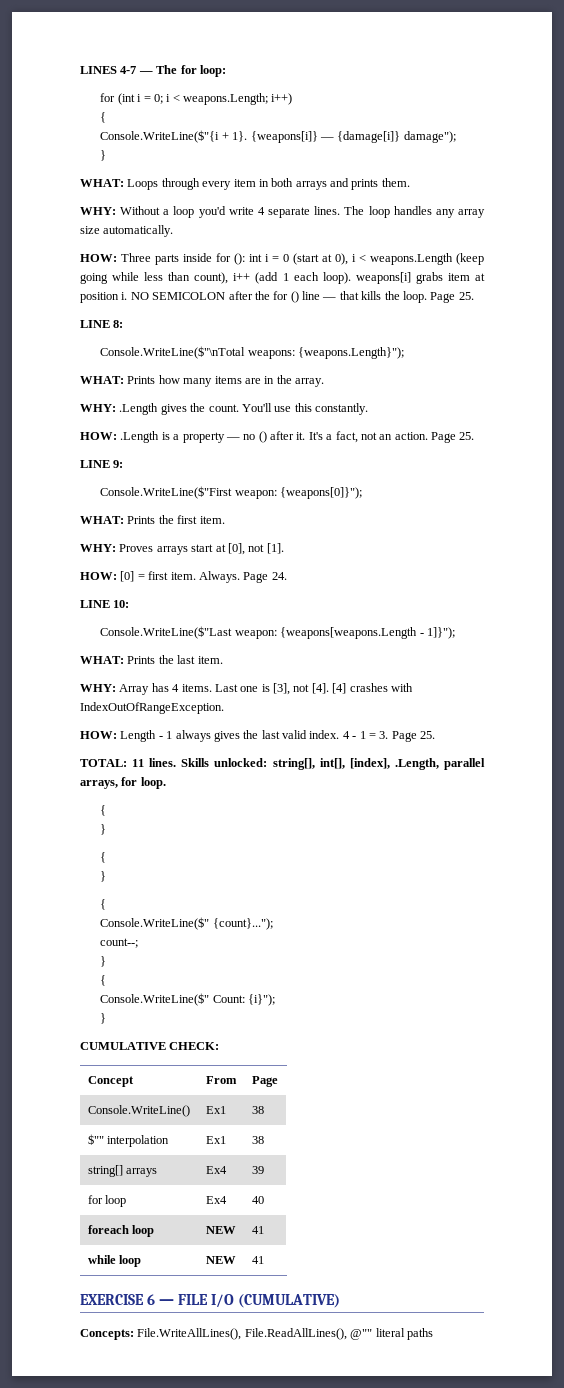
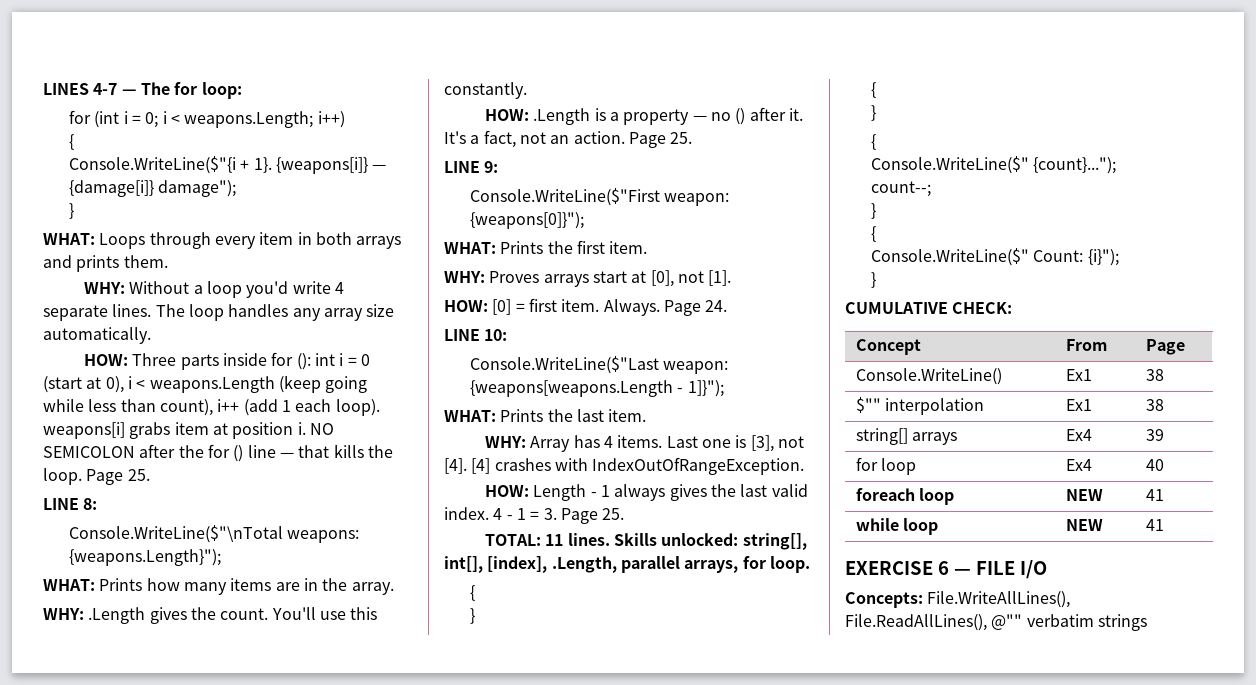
[238,1294,341,1308] (CUMULATIVE) -> (1047, 569) none
[375,1328,433,1340] literal paths -> [1026,614,1147,631] verbatim strings

